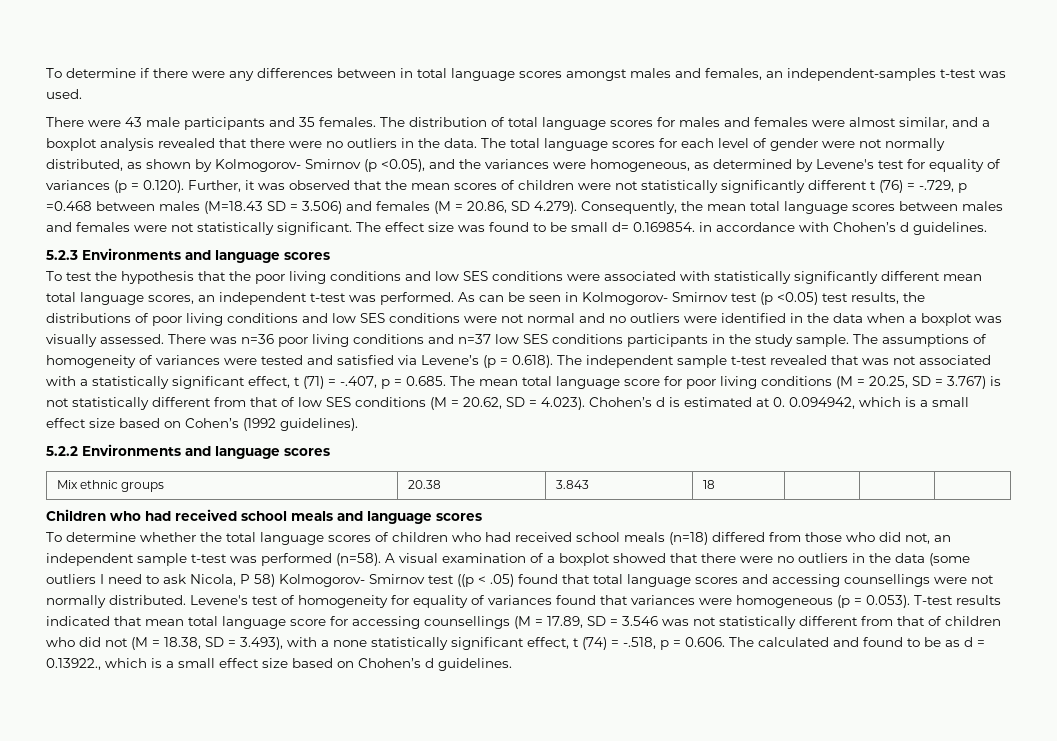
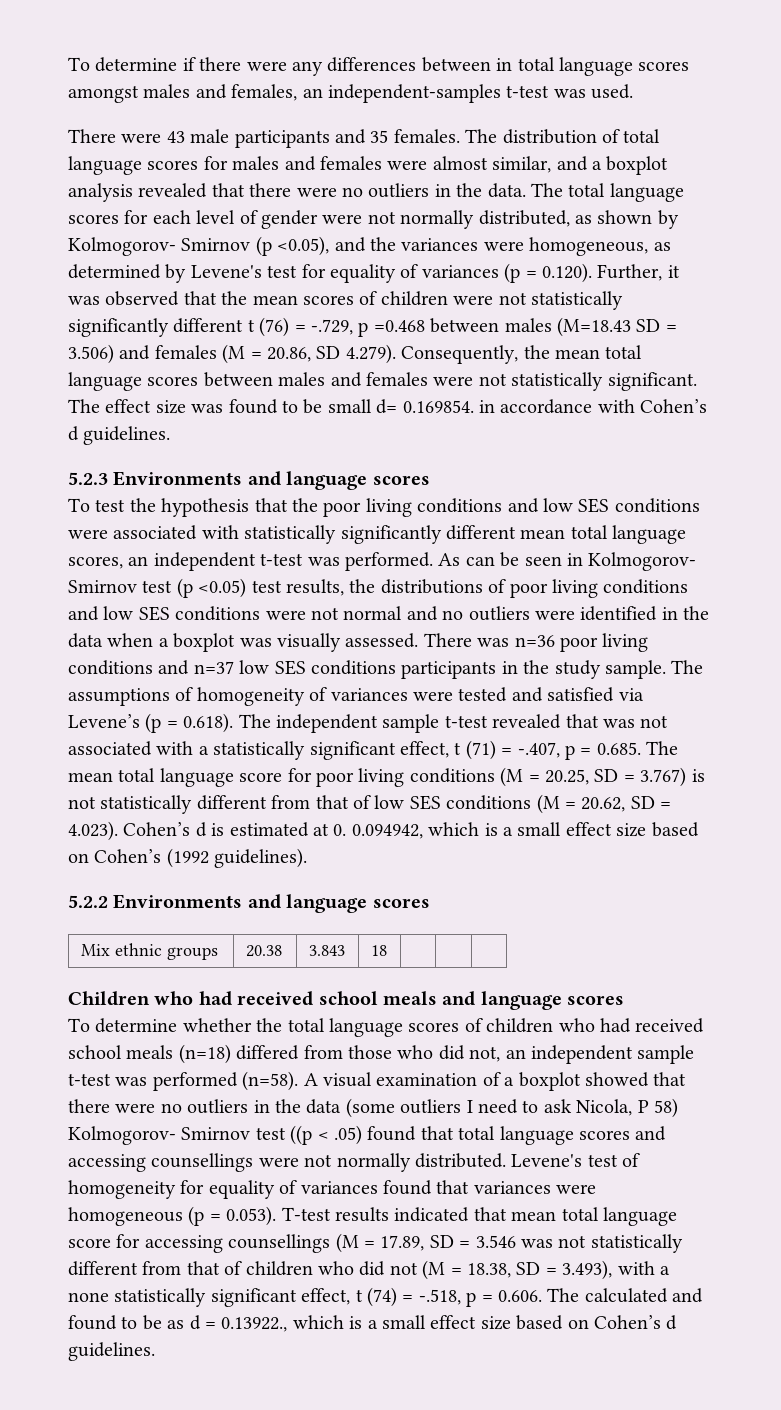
[833,222,896,232] Chohen’s -> [640,399,708,413] Cohen’s
[589,397,652,407] Chohen’s -> [123,822,191,836] Cohen’s
[358,658,421,668] Chohen’s -> [593,1315,661,1329] Cohen’s

